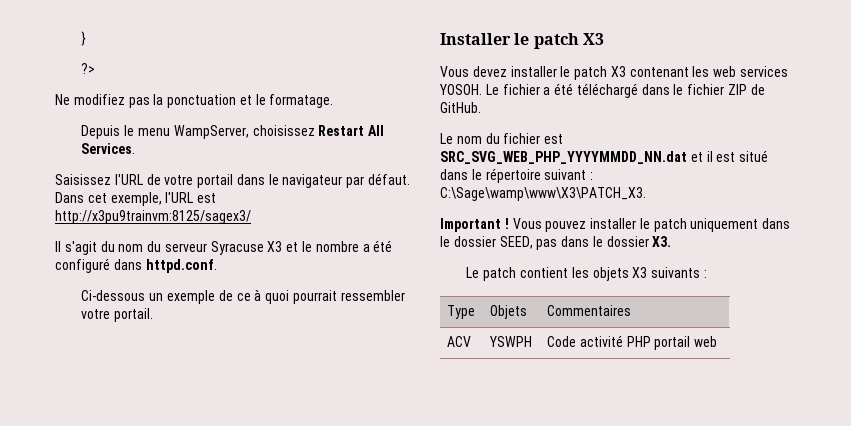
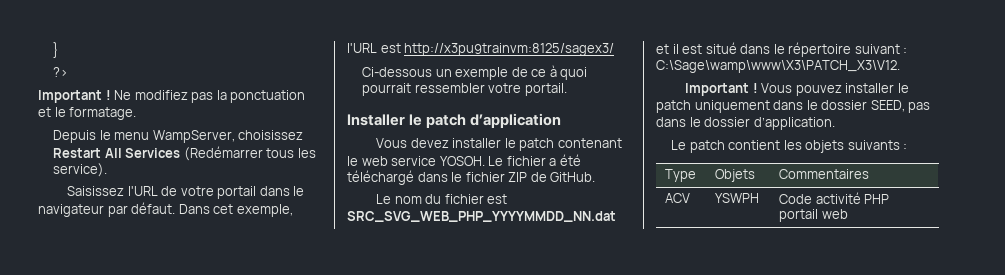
(96, 68) none -> [38,90,111,103] Important !
[81,143,136,154] Services. -> [125,146,316,161] [53,163,108,177] Services (Redémarrer tous les service).
[55,240,393,255] [55,258,217,273] // Il s'agit du nom du serveur Syracuse X3 et le nombre a été configuré dans httpd.conf. -> (615, 49) none
[582,33,604,45] X3 -> [470,113,562,128] d’application
[610,66,789,77] X3 contenant les web services -> [557,138,622,148] [347,156,437,166] contenant le web service
[440,187,646,201] C:\Sage\wamp\www\X3\PATCH_X3. -> [656,60,900,73] C:\Sage\wamp\www\X3\PATCH_X3\V12.
[652,236,672,247] X3. -> [753,117,835,130] d’application.
[632,267,648,278] X3 -> (845, 146) none

